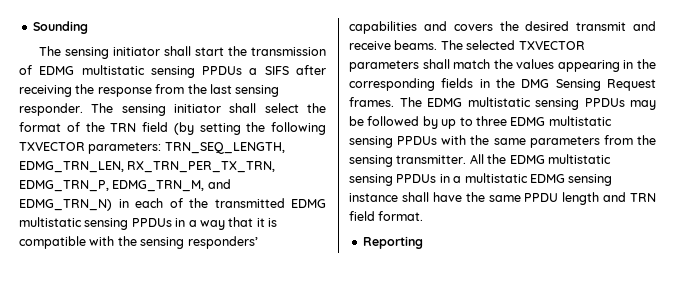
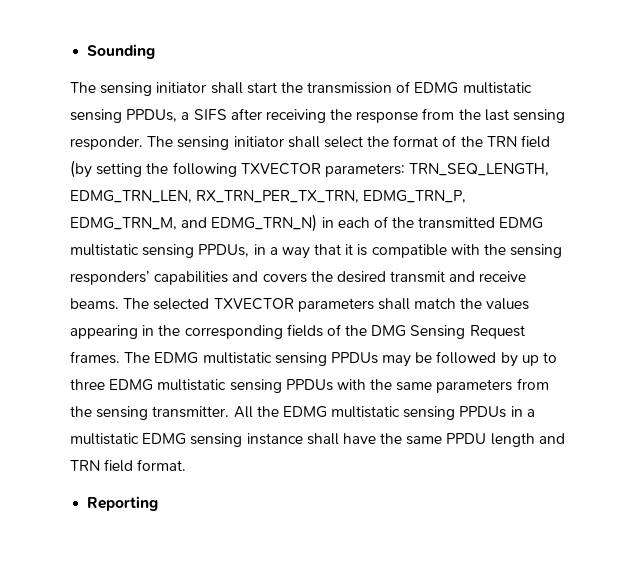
[202,66,243,75] PPDUs -> [126,109,178,122] PPDUs,
[131,218,172,227] PPDUs -> [198,244,250,257] PPDUs,
[479,79,490,88] in -> [326,324,341,336] of

